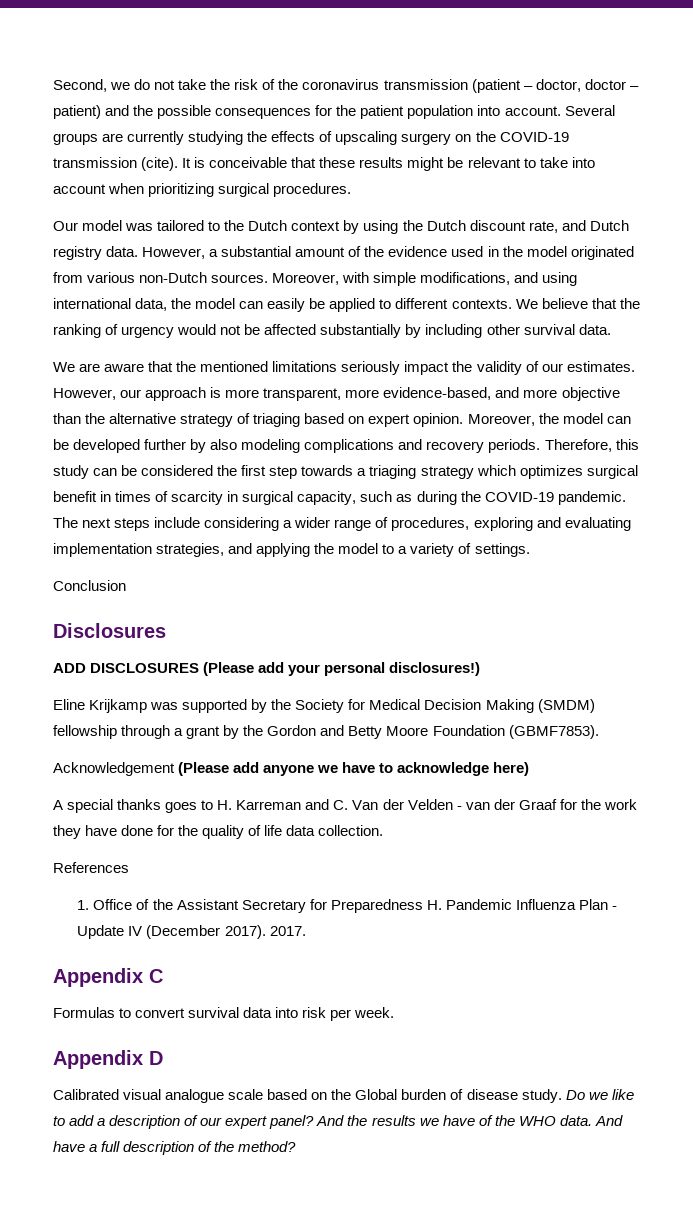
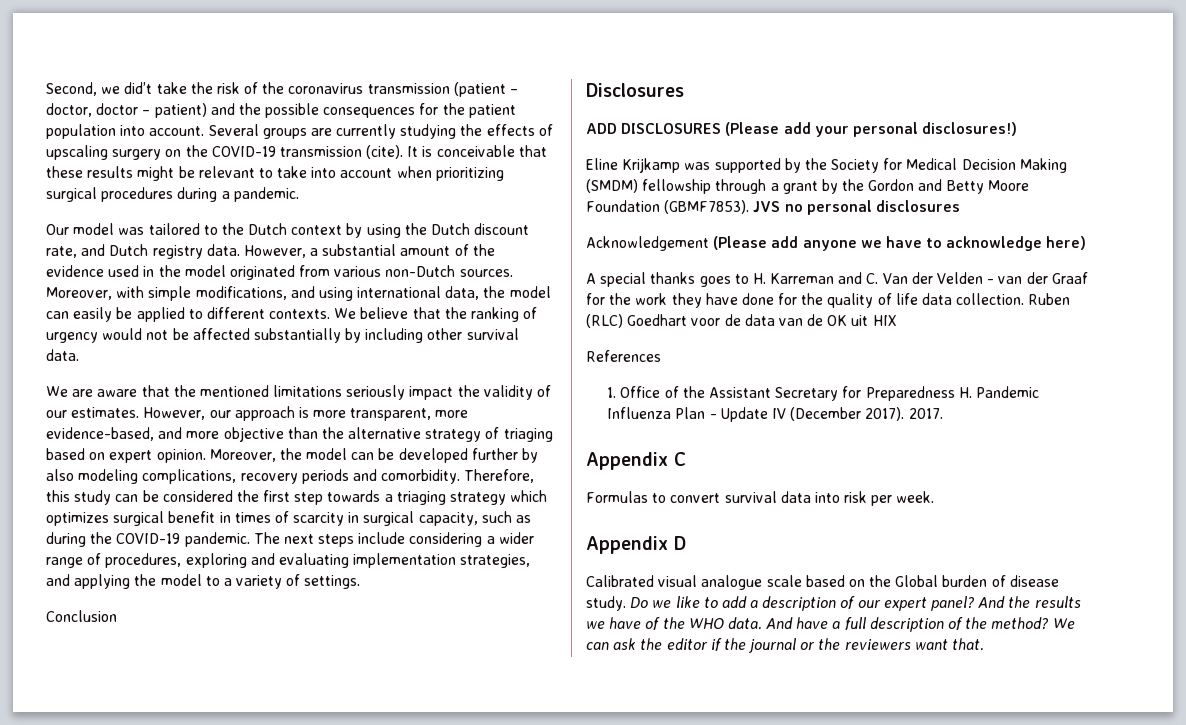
[134,79,176,90] do not -> [124,82,153,94] did’t
[273,183,352,197] procedures. -> [101,187,299,202] procedures during a pandemic.
[304,439,541,453] complications and recovery periods. -> [142,469,461,484] complications, recovery periods and comorbidity.
(599, 732) none -> [753,200,960,215] JVS no personal disclosures
(384, 830) none -> [1028,293,1071,305] [586,314,897,328] Ruben (RLC) Goedhart voor de data van de OK uit HIX
(297, 1146) none -> [1052,618,1075,629] [586,638,985,653] We can ask the editor if the journal or the reviewers want that.

